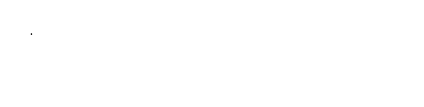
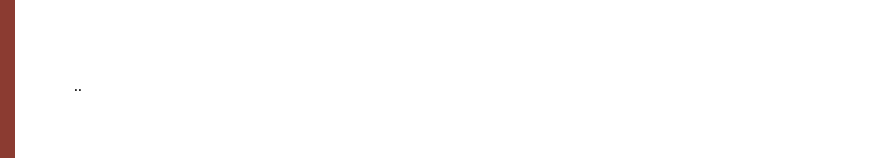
[30,33,33,35] . -> [74,89,82,91] ..

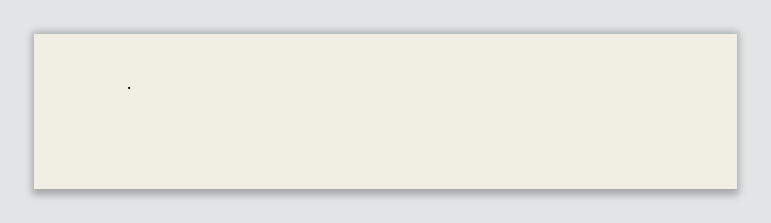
[74,89,82,91] .. -> [127,86,131,89] .

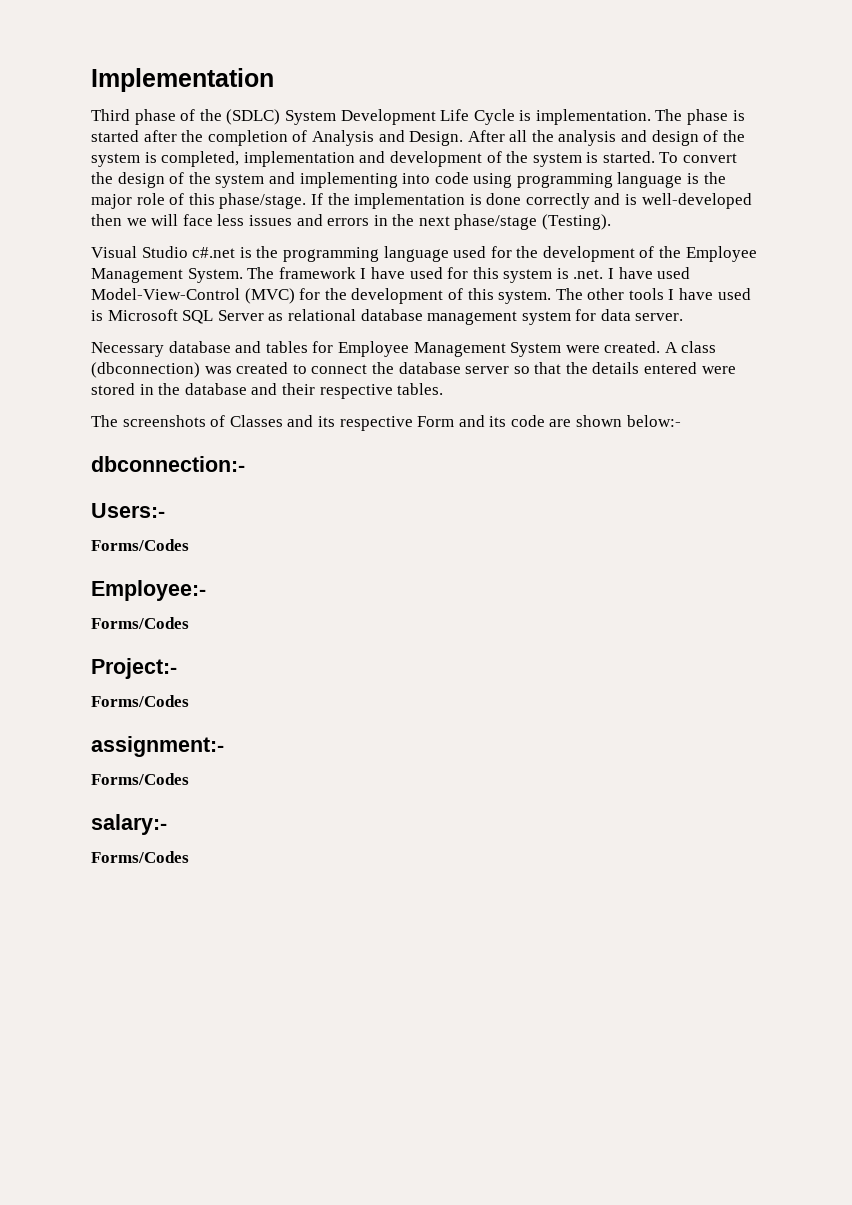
[127,86,131,89] . -> [91,68,274,92] [91,109,745,125] [91,130,745,146] [91,151,738,167] [91,172,726,188] [91,193,752,209] [91,214,612,230] [91,246,757,262] [91,267,691,283] [91,288,751,304] [91,309,684,325] [91,341,717,357] [91,362,736,378] [91,383,444,399] [91,415,681,431] [91,456,245,472] [91,503,165,518] [91,539,189,551] [91,580,206,601] [91,617,189,629] [91,658,177,679] [91,695,189,707] [91,736,224,757] [91,773,189,785] [91,814,167,835] [91,851,189,863] Implementation // Third phase of the (SDLC) System Development Life Cycle is implementation. The phase is started after the completion of Analysis and Design. After all the analysis and design of the system is completed, implementation and development of the system is started. To convert the design of the system and implementing into code using programming language is the major role of this phase/stage. If the implementation is done correctly and is well-developed then we will face less issues and errors in the next phase/stage (Testing). // Visual Studio c#.net is the programming language used for the development of the Employee Management System. The framework I have used for this system is .net. I have used Model-View-Control (MVC) for the development of this system. The other tools I have used is Microsoft SQL Server as relational database management system for data server. // Necessary database and tables for Employee Management System were created. A class (dbconnection) was created to connect the database server so that the details entered were stored in the database and their respective tables. // The screenshots of Classes and its respective Form and its code are shown below:- // dbconnection:- // Users:- // Forms/Codes // Employee:- // Forms/Codes // Project:- // Forms/Codes // assignment:- // Forms/Codes // salary:- // Forms/Codes

